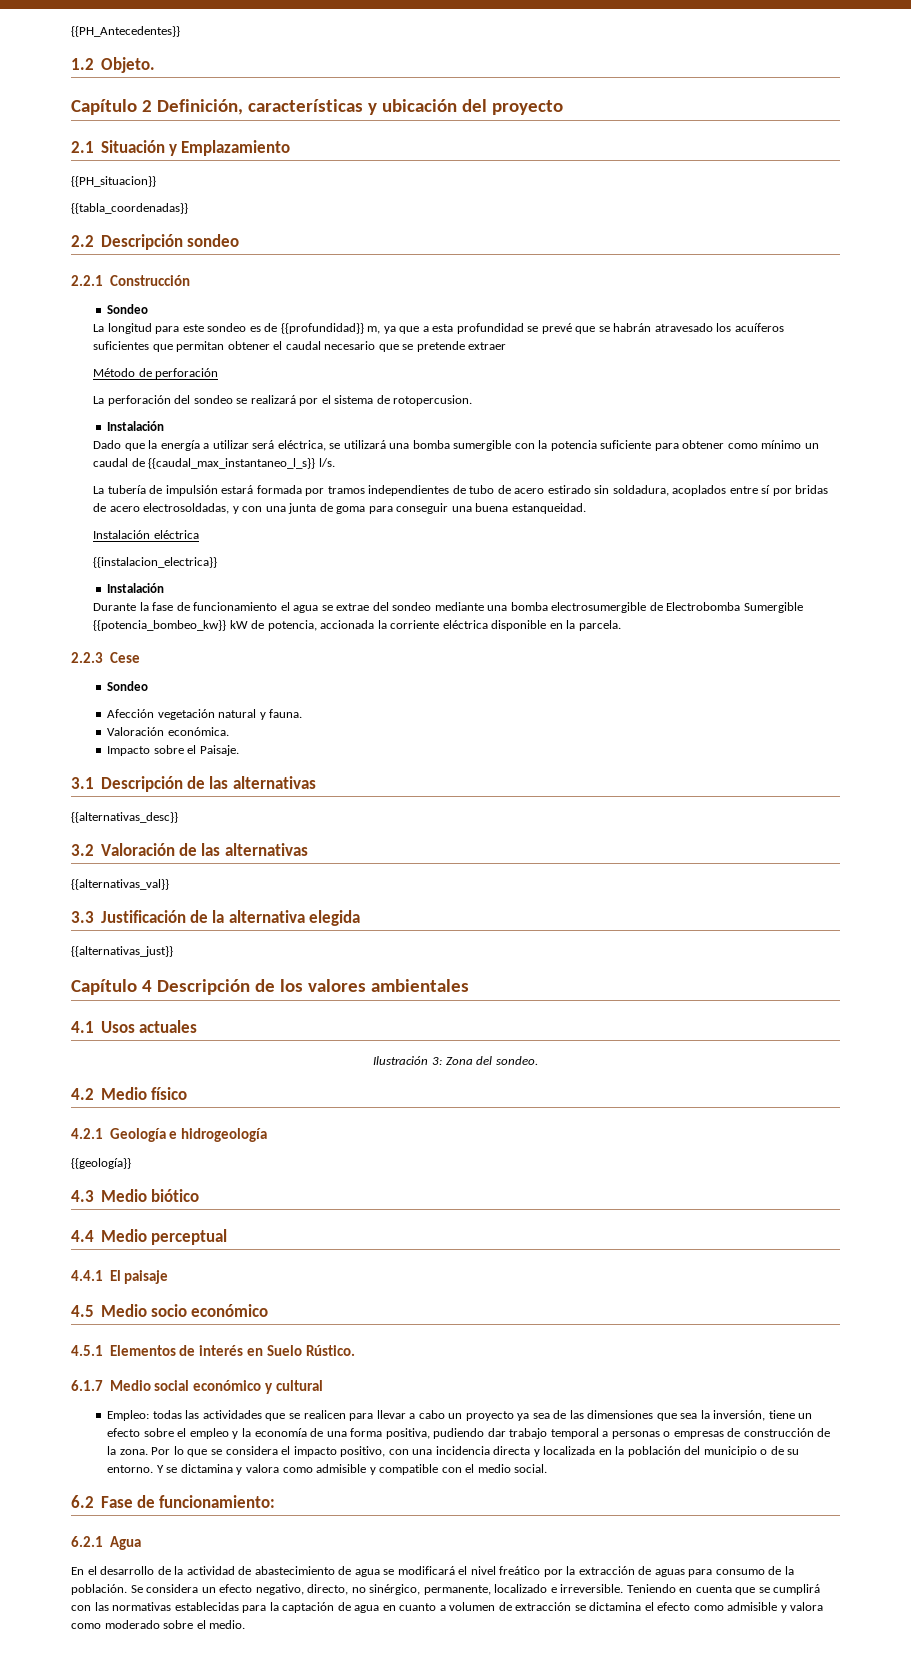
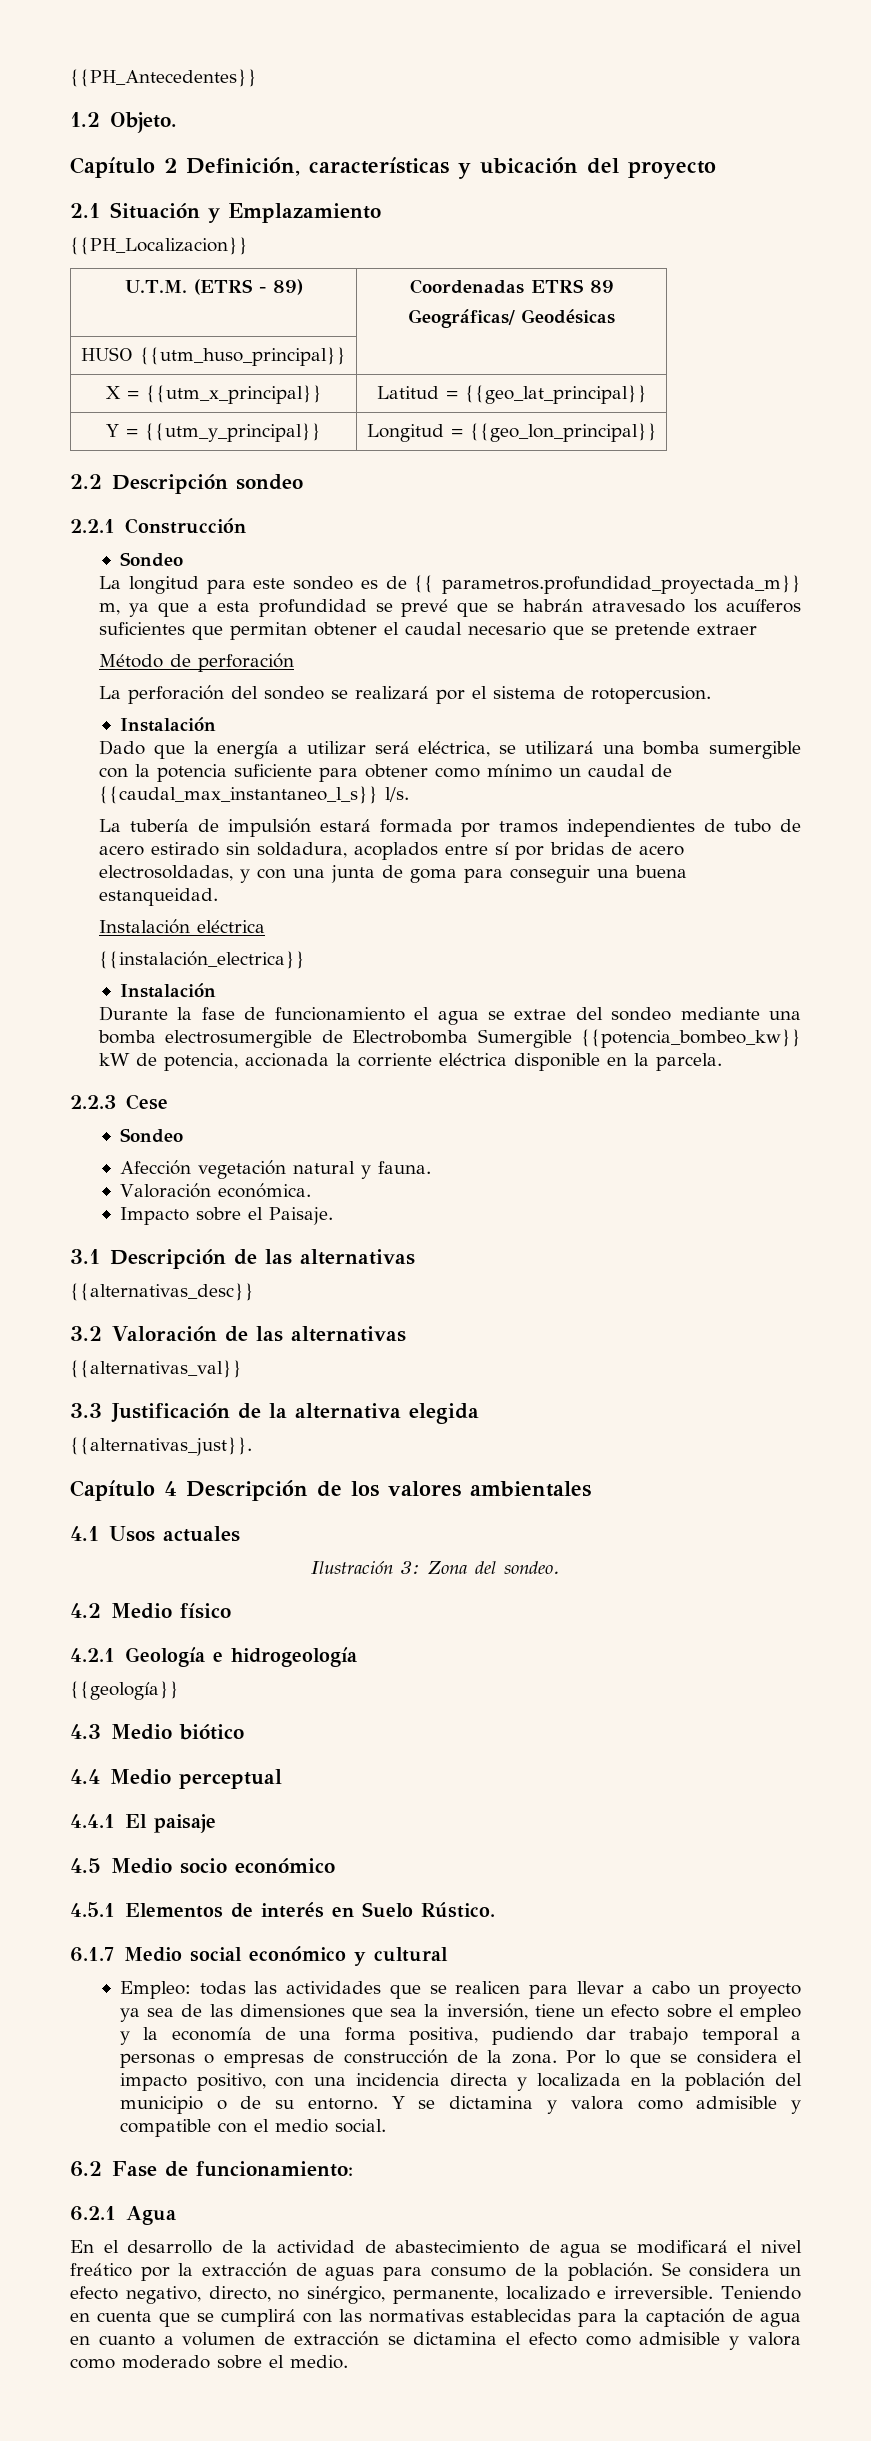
[71,176,156,187] [71,203,188,214] {{PH_situacion}} // {{tabla_coordenadas}} -> [70,237,248,255] [124,279,303,295] [409,279,614,294] [408,309,615,328] [81,347,346,366] [105,385,322,404] [376,385,647,404] [106,423,321,442] [366,423,657,442] {{PH_Localizacion}} // U.T.M. (ETRS - 89) | Coordenadas ETRS 89 // Geográficas/ Geodésicas // HUSO {{utm_huso_principal}} | // X = {{utm_x_principal}} | Latitud = {{geo_lat_principal}} // Y = {{utm_y_principal}} | Longitud = {{geo_lon_principal}}
[280,323,364,334] {{profundidad}} -> [414,575,802,594] {{ parametros.profundidad_proyectada_m}}
[93,557,218,568] {{instalacion_electrica}} -> [99,951,306,969] {{instalación_electrica}}
[71,946,173,957] {{alternativas_just}} -> [70,1437,252,1456] {{alternativas_just}}.

